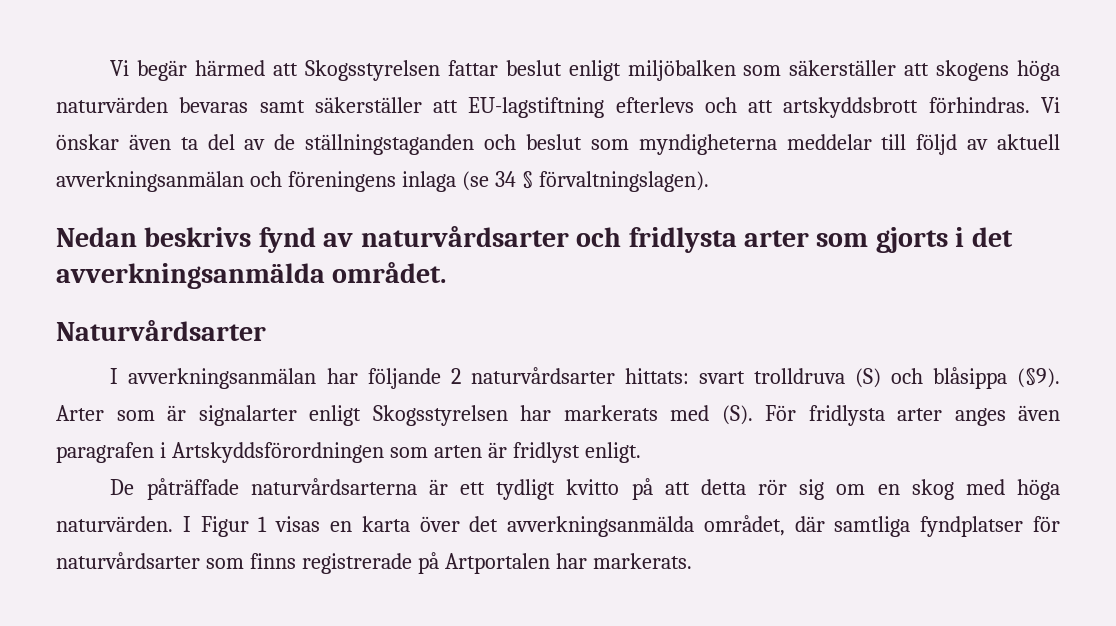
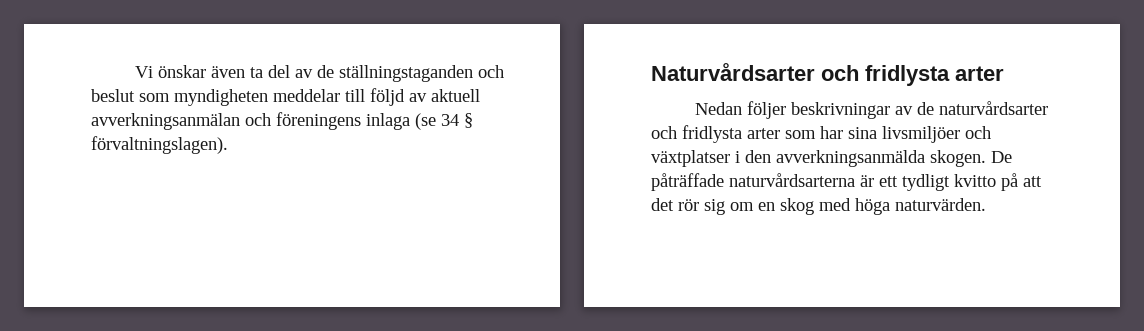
[110,60,1060,81] [56,97,1060,118] Vi begär härmed att Skogsstyrelsen fattar beslut enligt miljöbalken som säkerställer att skogens höga naturvärden bevaras samt säkerställer att EU-lagstiftning efterlevs och att artskyddsbrott förhindras. Vi -> [135,66,154,78] Vi
[638,134,777,155] myndigheterna -> [174,89,268,106] myndigheten
[56,227,354,253] Nedan beskrivs fynd av -> [651,63,1004,86] [695,101,935,119] Naturvårdsarter och fridlysta arter // Nedan följer beskrivningar av de
[875,227,1013,253] [56,262,447,289] [56,320,266,341] [110,367,1061,389] [56,405,1060,426] [56,442,641,463] gjorts i det avverkningsanmälda området. // Naturvårdsarter // I avverkningsanmälan har följande 2 naturvårdsarter hittats: svart trolldruva (S) och blåsippa (§9). Arter som är signalarter enligt Skogsstyrelsen har markerats med (S). För fridlysta arter anges även paragrafen i Artskyddsförordningen som arten är fridlyst enligt. // -> [820,126,991,143] [651,150,986,167] har sina livsmiljöer och växtplatser i den avverkningsanmälda skogen.
[700,479,746,495] detta -> [651,198,674,211] det
[182,515,1060,537] [56,552,692,574] I Figur 1 visas en karta över det avverkningsanmälda området, där samtliga fyndplatser för naturvårdsarter som finns registrerade på Artportalen har markerats. -> (986, 204) none

